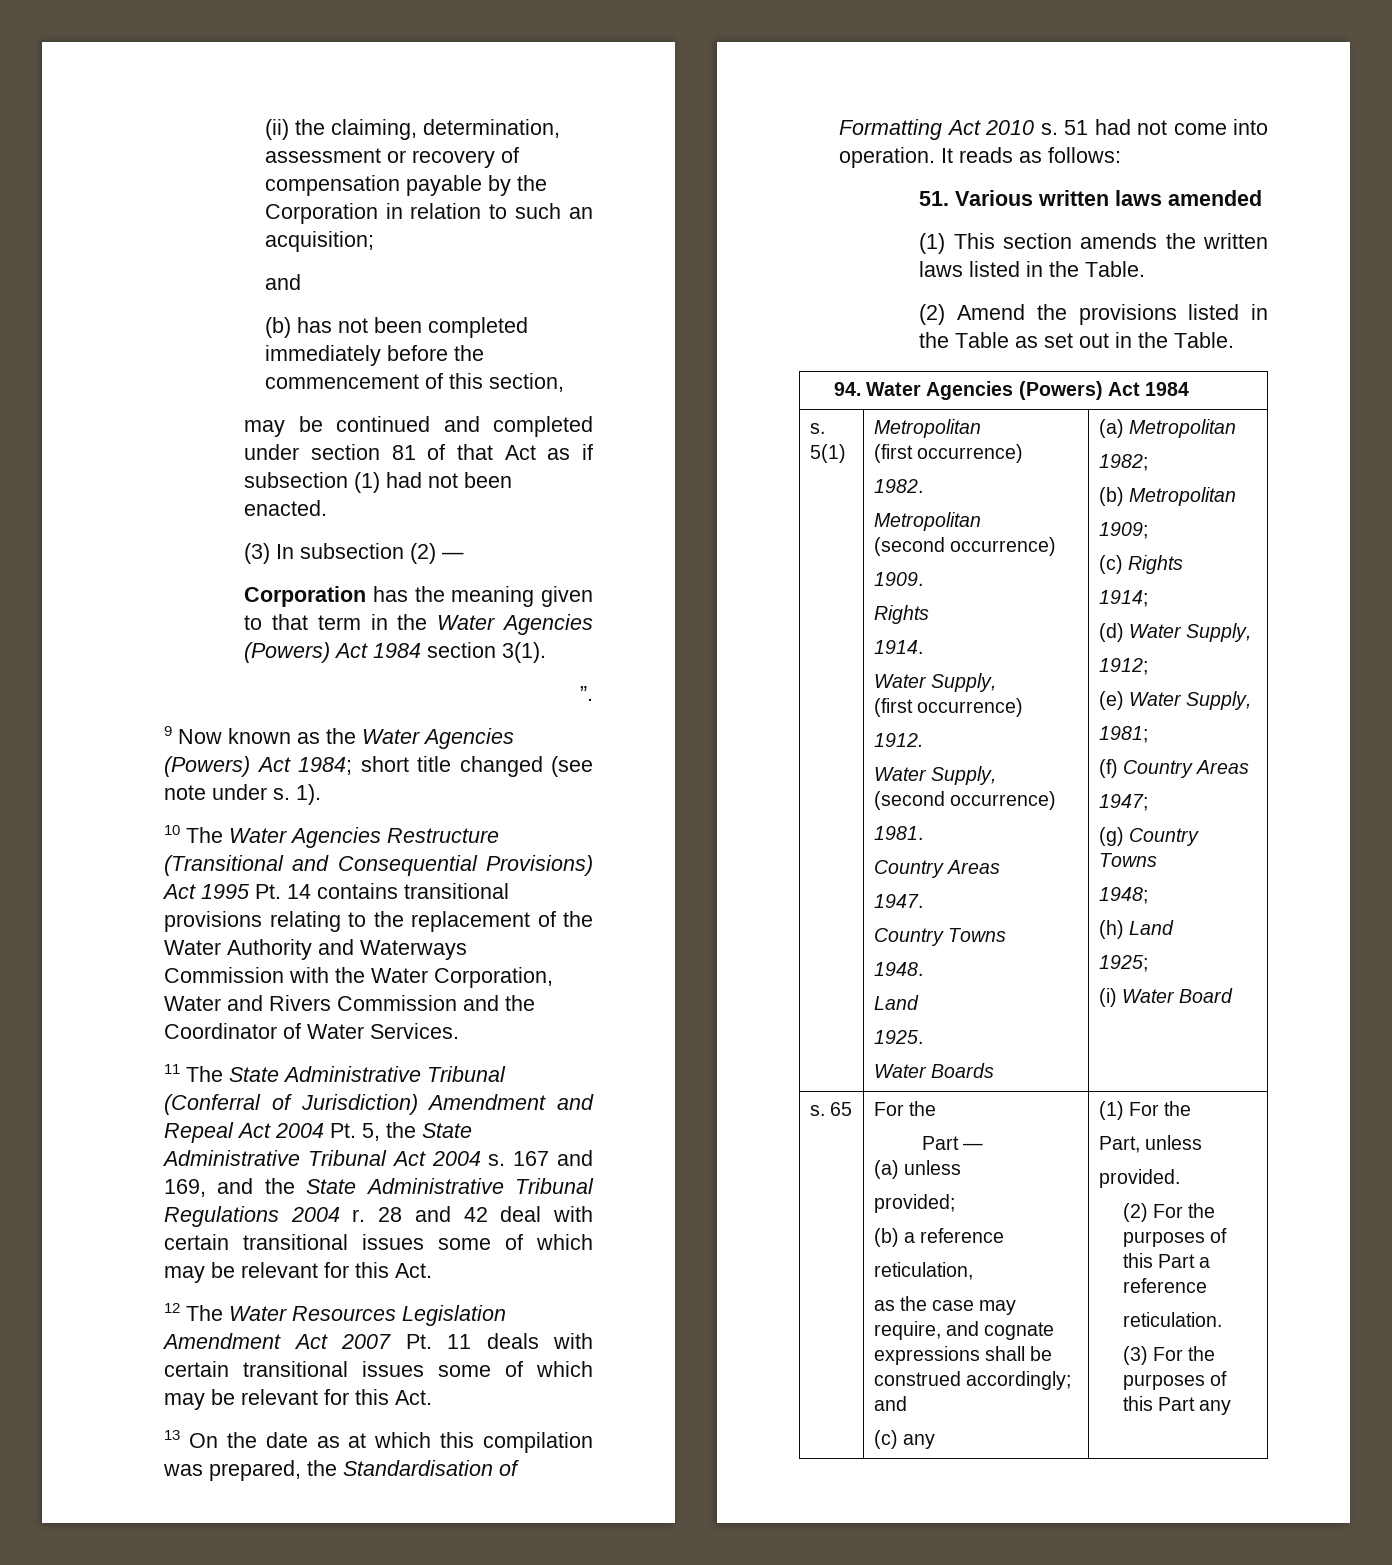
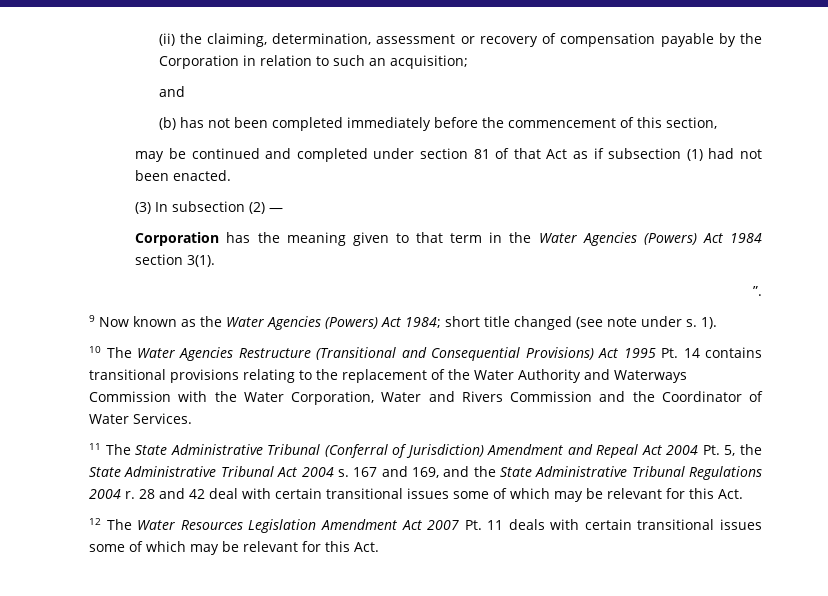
[164,1430,593,1453] [163,1460,520,1481] [839,119,1268,140] [839,147,1122,168] [919,190,1263,206] [919,233,1268,254] [919,261,1146,277] [919,304,1268,325] [919,332,1235,348] [833,381,1190,400] [809,423,825,434] [809,444,846,463] [873,419,981,438] [873,444,1023,463] [873,479,923,493] [873,512,981,531] [873,537,1056,556] [873,572,923,586] [873,605,929,624] [873,640,923,654] [873,673,996,692] [873,698,1023,717] [873,733,923,747] [873,766,996,785] [873,791,1056,810] [873,826,923,840] [873,860,1000,878] [873,894,923,908] [873,928,1006,946] [873,962,923,976] [873,995,919,1010] [873,1030,923,1044] [873,1063,994,1078] [1098,419,1236,438] [1098,454,1148,471] [1098,487,1236,506] [1098,522,1148,539] [1098,555,1183,574] [1098,590,1148,607] [1098,623,1252,642] [1098,658,1148,675] [1098,691,1252,710] [1098,726,1148,743] [1098,759,1250,778] [1098,794,1148,811] [1098,827,1199,846] [1098,853,1157,867] [1098,887,1148,904] [1098,920,1174,939] [1098,955,1148,972] [1098,988,1234,1007] [809,1102,852,1116] [873,1101,936,1116] [921,1136,984,1150] [873,1160,961,1179] [873,1194,955,1213] [873,1228,1005,1247] [873,1262,973,1280] [873,1296,1017,1315] [873,1321,1055,1340] [873,1346,1053,1365] [873,1371,1071,1390] [873,1396,907,1411] [873,1430,935,1449] [1098,1101,1192,1120] [1098,1135,1202,1153] [1098,1169,1180,1188] [1122,1203,1216,1222] [1122,1228,1227,1247] [1122,1253,1211,1268] [1122,1278,1207,1293] [1122,1312,1222,1327] [1122,1346,1216,1365] [1122,1371,1227,1390] [1122,1396,1232,1415] // 13 On the date as at which this compilation was prepared, the Standardisation of Formatting Act 2010 s. 51 had not come into operation. It reads as follows: // 51. Various written laws amended // (1) This section amends the written laws listed in the Table. // (2) Amend the provisions listed in the Table as set out in the Table. // 94. Water Agencies (Powers) Act 1984 // s. 5(1) | Metropolitan // (first occurrence) // 1982. // Metropolitan // (second occurrence) // 1909. // Rights // 1914. // Water Supply, // (first occurrence) // 1912. // Water Supply, // (second occurrence) // 1981. // Country Areas // 1947. // Country Towns // 1948. // Land // 1925. // Water Boards | (a) Metropolitan // 1982; // (b) Metropolitan // 1909; // (c) Rights // 1914; // (d) Water Supply, // 1912; // (e) Water Supply, // 1981; // (f) Country Areas // 1947; // (g) Country Towns // 1948; // (h) Land // 1925; // (i) Water Board // s. 65 | For the // Part — // (a) unless // provided; // (b) a reference // reticulation, // as the case may require, and cognate expressions shall be construed accordingly; and // (c) any | (1) For the // Part, unless // provided. // (2) For the purposes of this Part a reference // reticulation. // (3) For the purposes of this Part any -> (380, 547) none

